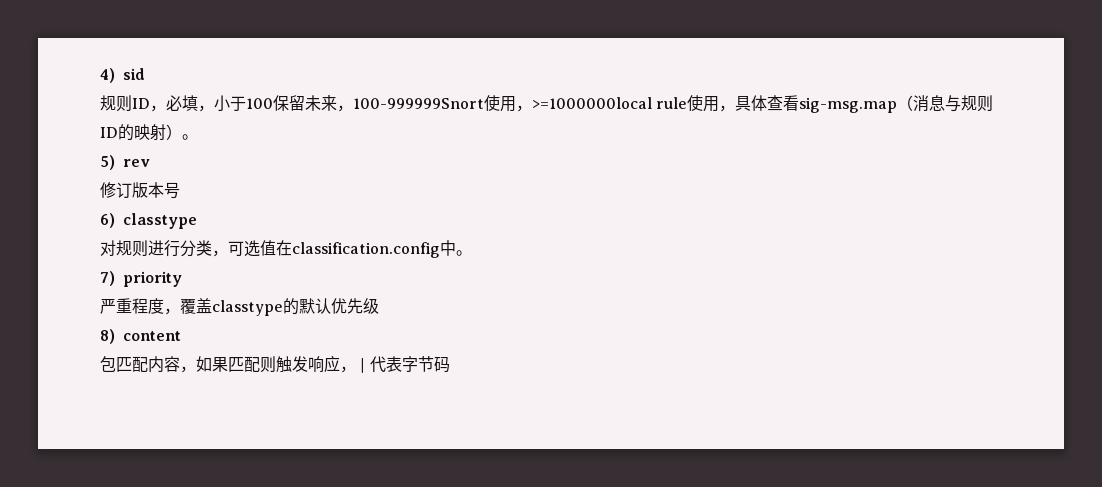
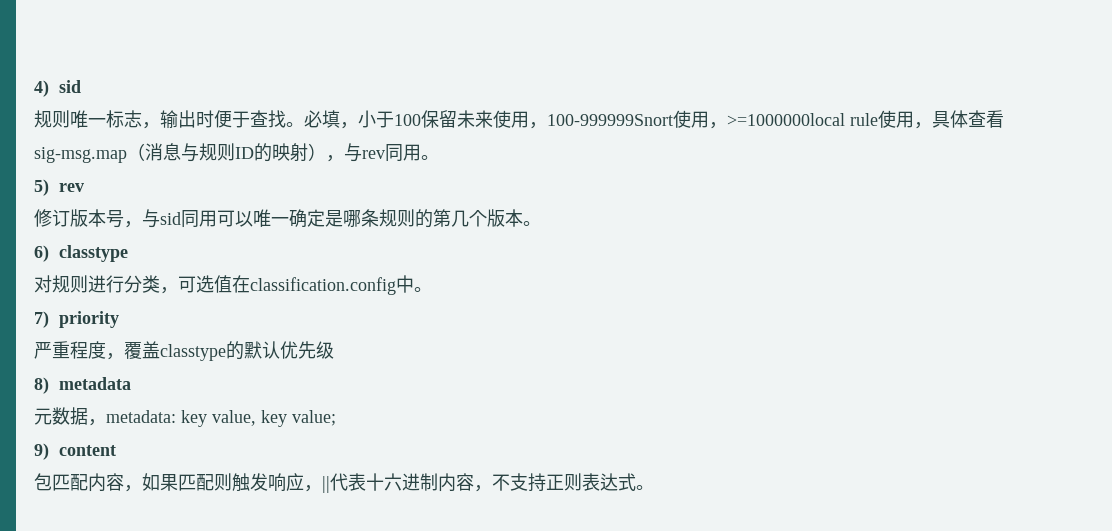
[132,98,166,112] ID， -> [70,110,304,129] 唯一标志，输出时便于查找。
(337, 103) none -> [493,110,529,128] 使用
(182, 132) none -> [326,143,421,162] ，与rev同用
(180, 190) none -> [124,209,541,228] ，与sid同用可以唯一确定是哪条规则的第几个版本。
(115, 336) none -> [58,377,131,390] [34,407,336,427] [34,443,49,460] metadata // 元数据，metadata: key value, key value; // 9)
[360,356,450,373] | 代表字节码 -> [322,473,654,493] ||代表十六进制内容，不支持正则表达式。

